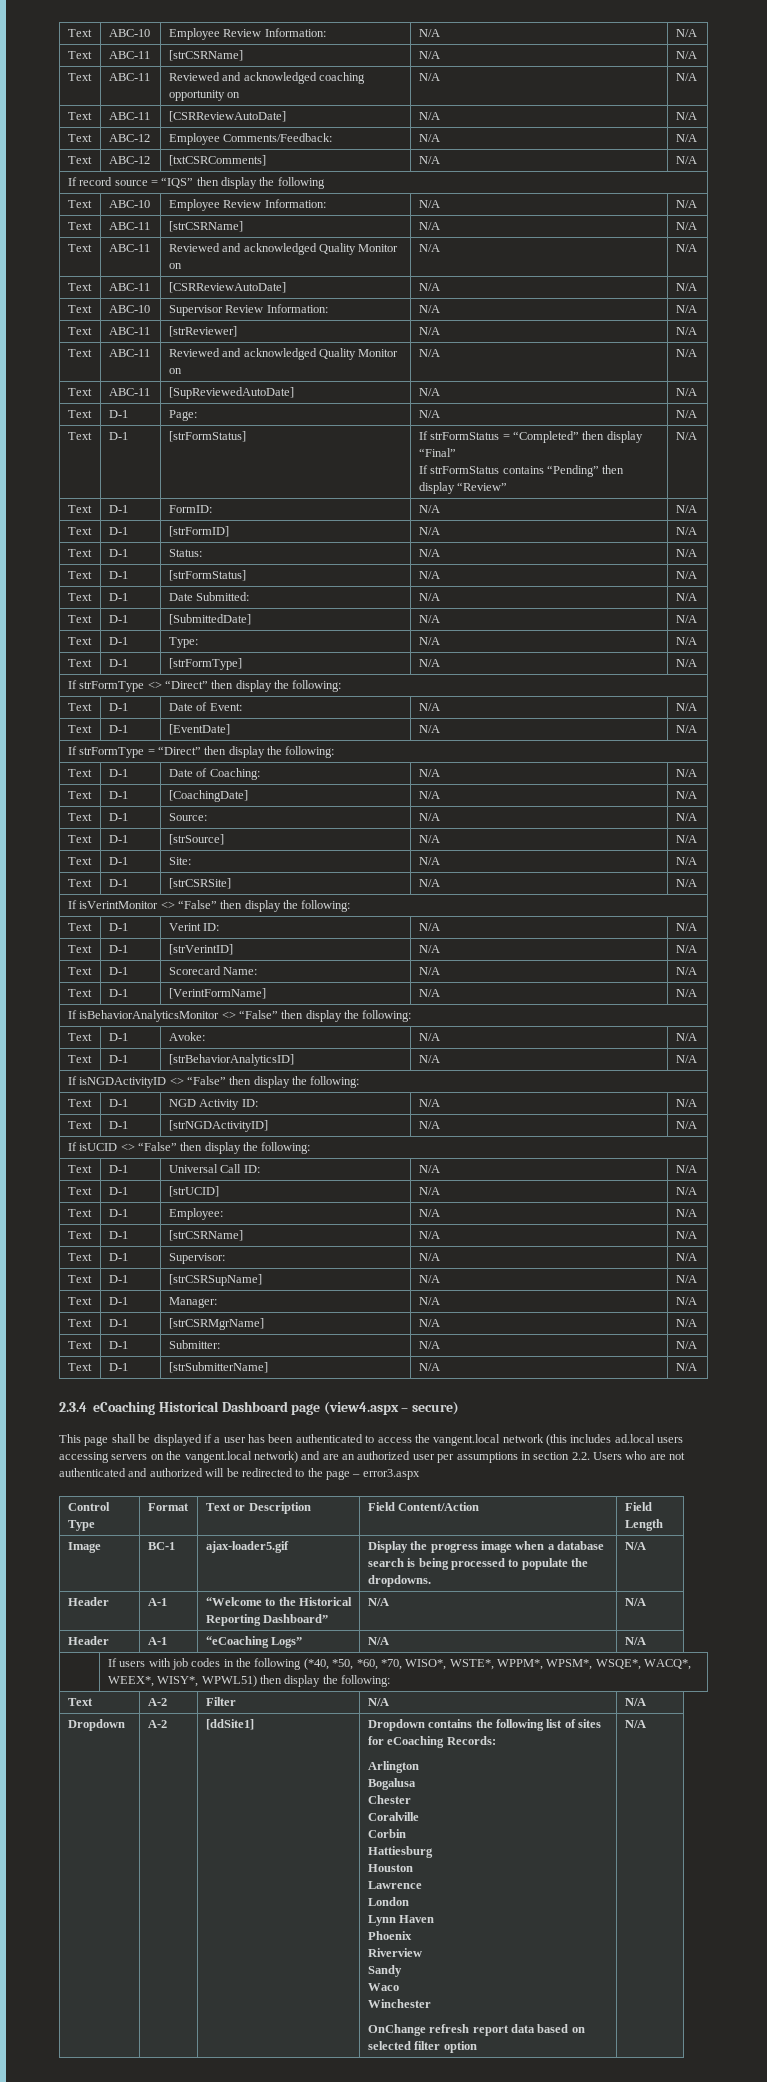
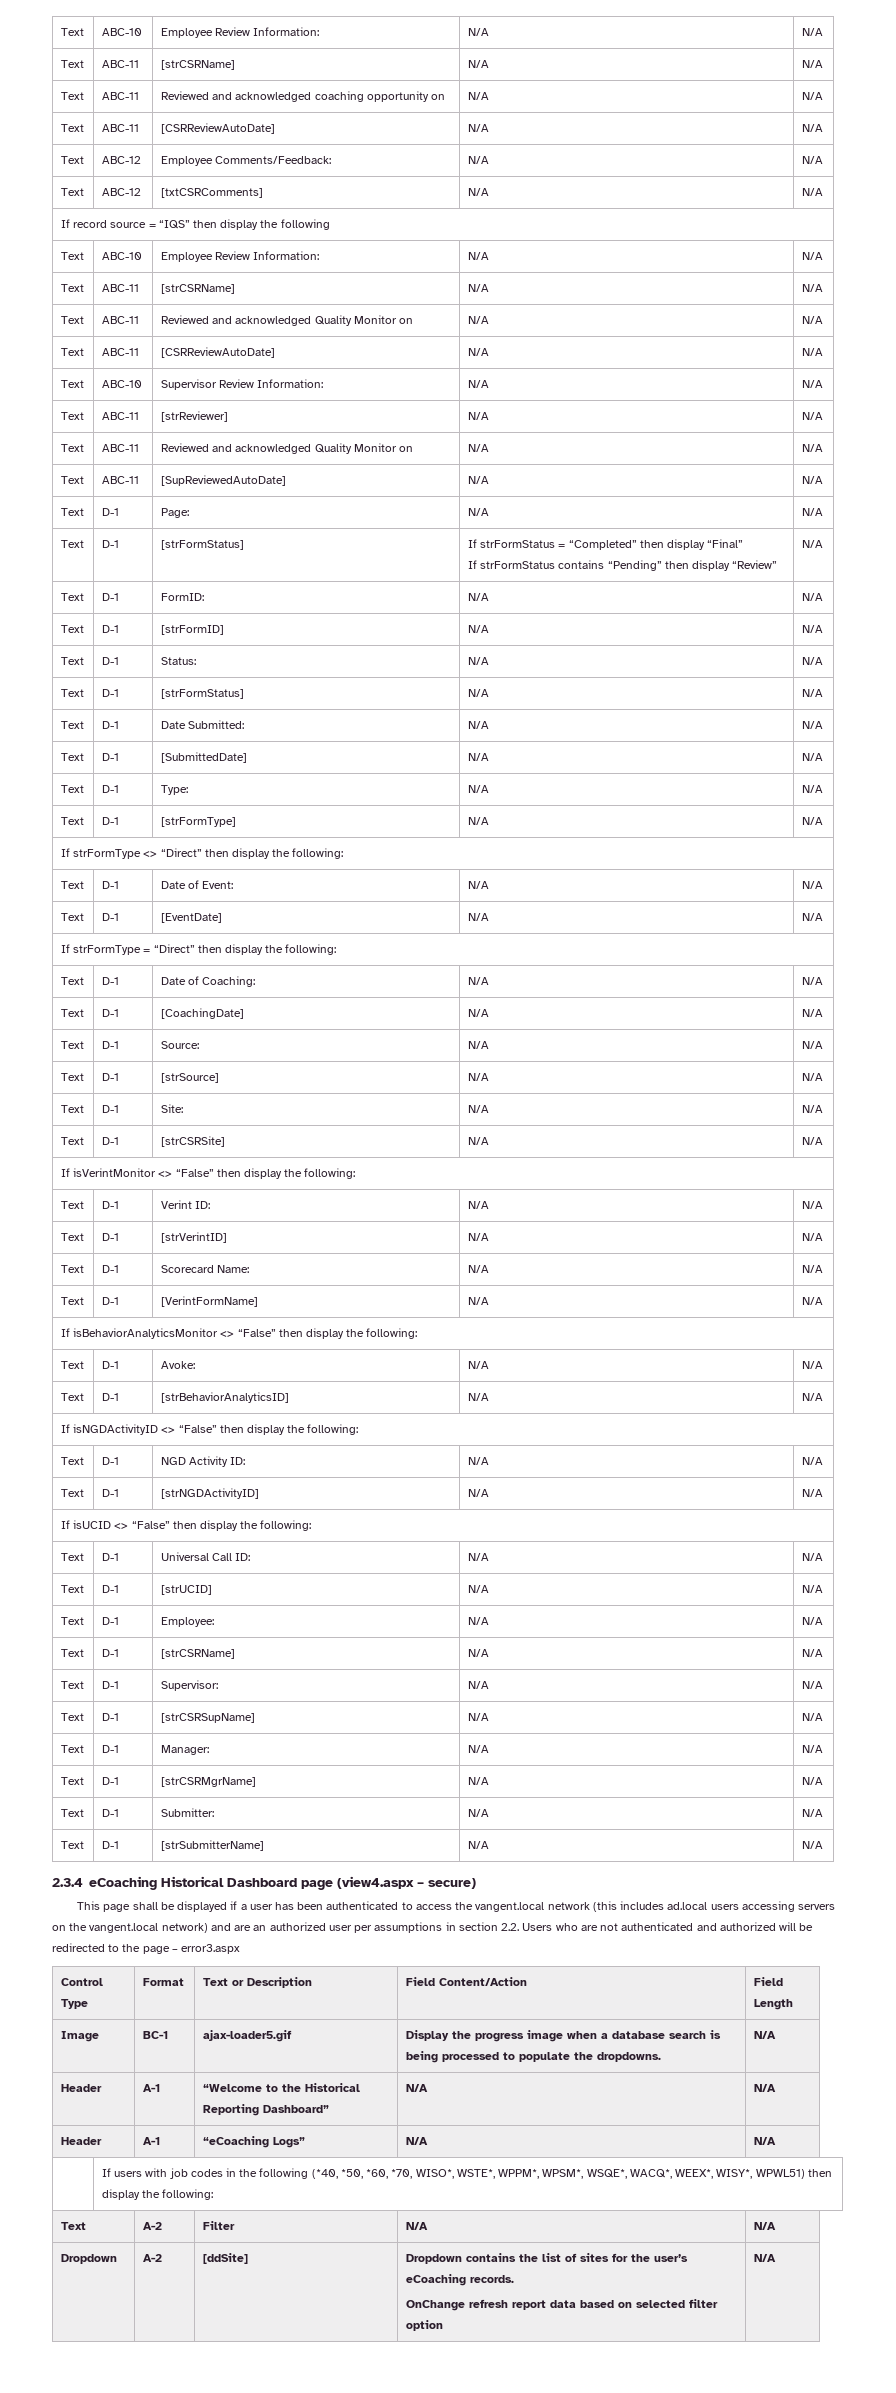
[205,1719,254,1730] [ddSite1] -> [202,2253,248,2264] [ddSite]
[495,1719,544,1731] following -> (538, 2258) none
[387,1736,496,1748] [367,1761,419,1773] [367,1778,416,1790] [367,1795,411,1804] [367,1812,419,1821] [367,1829,406,1838] [367,1846,433,1858] [367,1864,413,1872] [367,1881,422,1889] [367,1897,409,1906] [367,1915,435,1926] [367,1931,412,1940] [367,1948,422,1957] [367,1965,402,1977] [367,1983,399,1991] [367,1999,431,2008] eCoaching Records: // Arlington // Bogalusa // Chester // Coralville // Corbin // Hattiesburg // Houston // Lawrence // London // Lynn Haven // Phoenix // Riverview // Sandy // Waco // Winchester -> [630,2254,688,2262] [405,2274,514,2286] the user’s eCoaching records.

